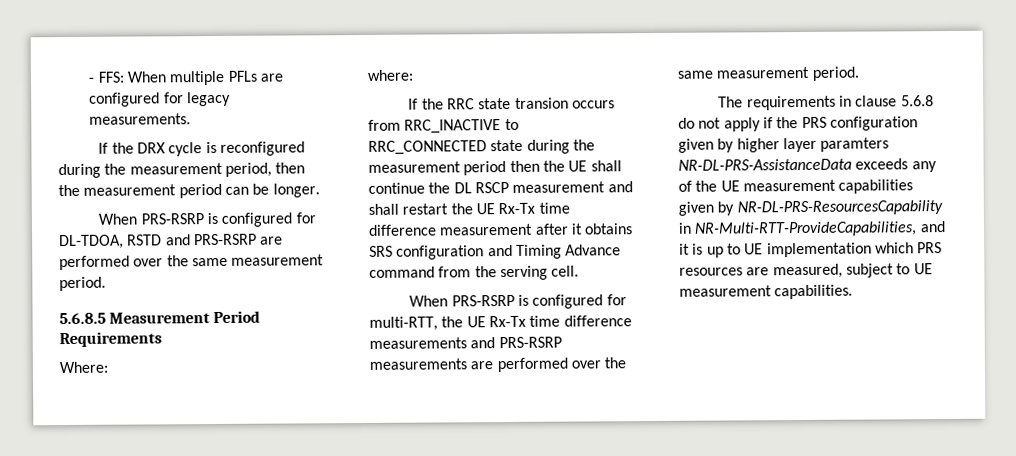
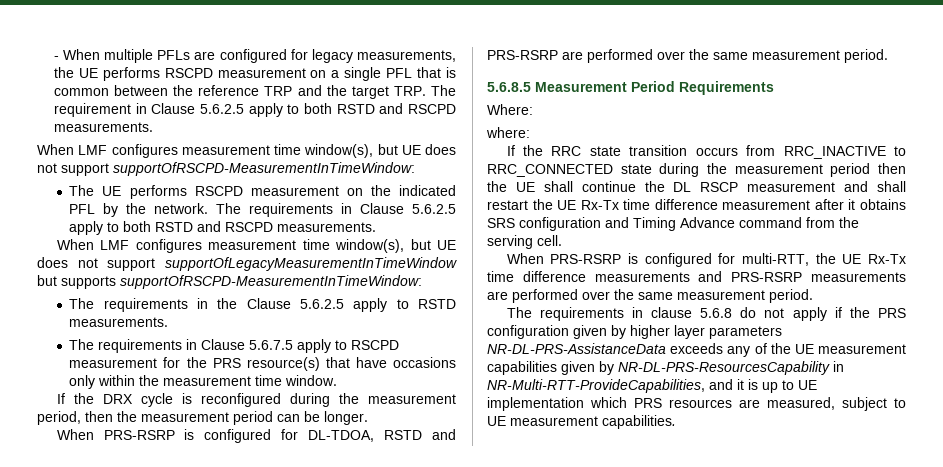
[97,71,125,83] FFS: -> (59, 58) none
[89,113,192,125] measurements. -> [357,50,457,62] [53,67,457,81] [53,85,456,99] [53,103,457,117] [53,122,153,132] [37,144,456,158] [37,162,415,176] [69,185,456,199] [69,203,457,217] [69,221,377,235] [56,239,456,253] [37,257,457,271] [37,275,422,289] [69,298,456,312] [69,317,169,327] [69,339,400,353] [69,357,456,371] [69,375,338,389] measurements, the UE performs RSCPD measurement on a single PFL that is common between the reference TRP and the target TRP. The requirement in Clause 5.6.2.5 apply to both RSTD and RSCPD measurements. // When LMF configures measurement time window(s), but UE does not support supportOfRSCPD-MeasurementInTimeWindow: // The UE performs RSCPD measurement on the indicated PFL by the network. The requirements in Clause 5.6.2.5 apply to both RSTD and RSCPD measurements. // When LMF configures measurement time window(s), but UE does not support supportOfLegacyMeasurementInTimeWindow but supports supportOfRSCPD-MeasurementInTimeWindow: // The requirements in the Clause 5.6.2.5 apply to RSTD measurements. // The requirements in Clause 5.6.7.5 apply to RSCPD measurement for the PRS resource(s) that have occasions only within the measurement time window.
[514,97,569,109] transion -> [629,145,688,156] transition
[820,137,890,152] paramters -> [709,326,782,339] parameters

